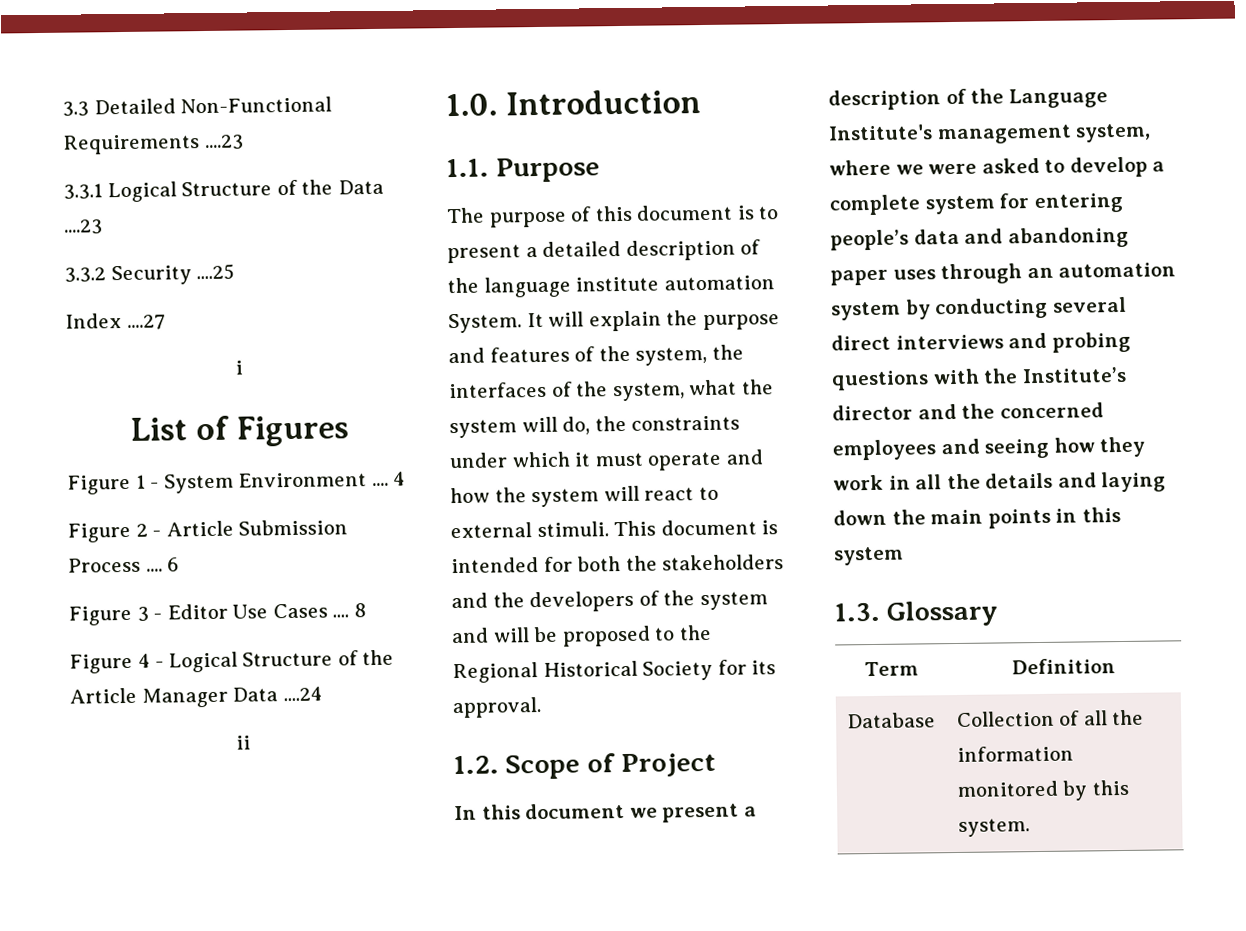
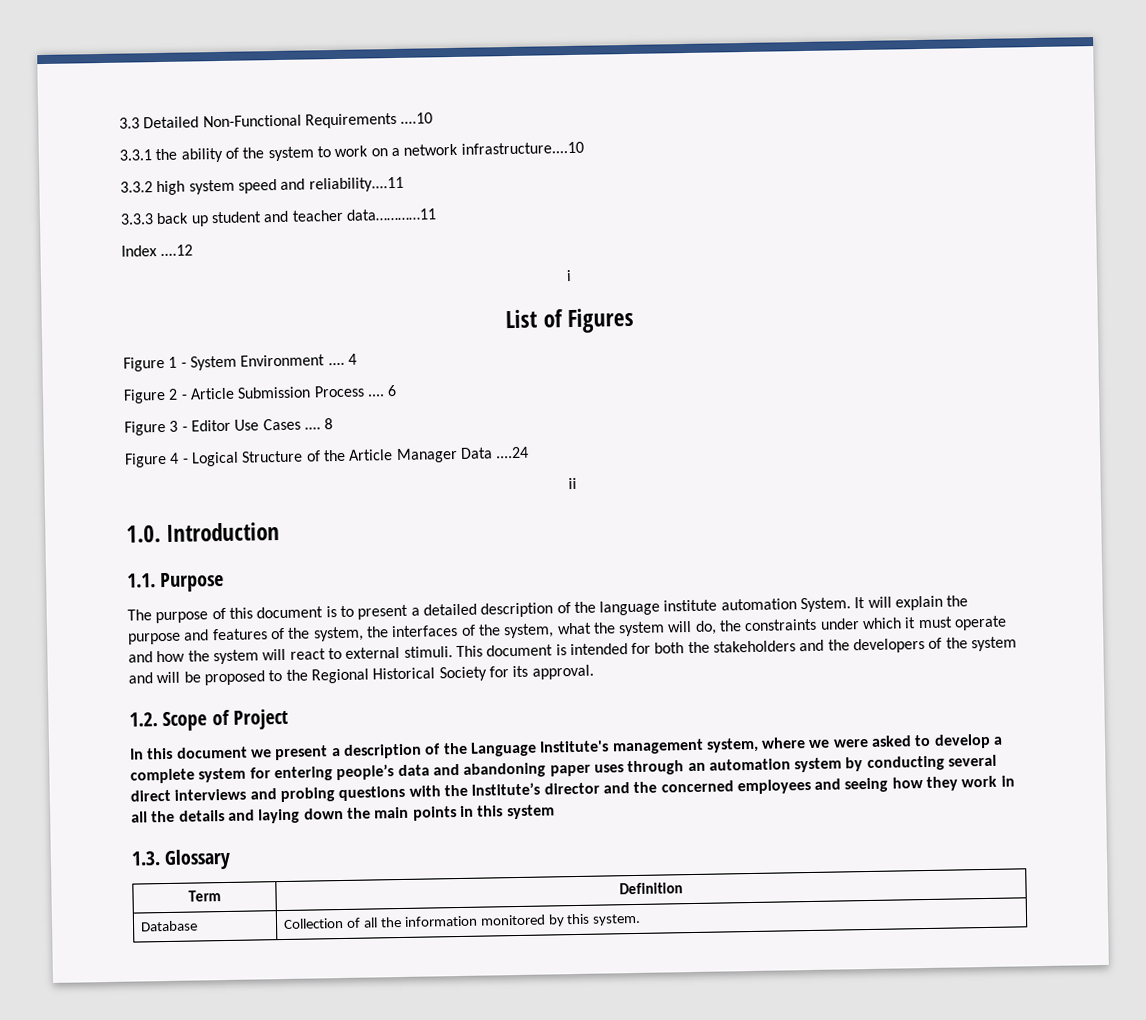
[203,134,244,151] ....23 -> [400,112,434,124] ....10
[107,179,384,203] [63,219,103,235] [64,263,236,286] Logical Structure of the Data ....23 // 3.3.2 Security ....25 -> [155,141,584,163] [120,176,404,196] [120,208,437,227] the ability of the system to work on a network infrastructure....10 // 3.3.2 high system speed and reliability....11 // 3.3.3 back up student and teacher data…………11
[126,314,166,330] ....27 -> [160,244,194,257] ....12

